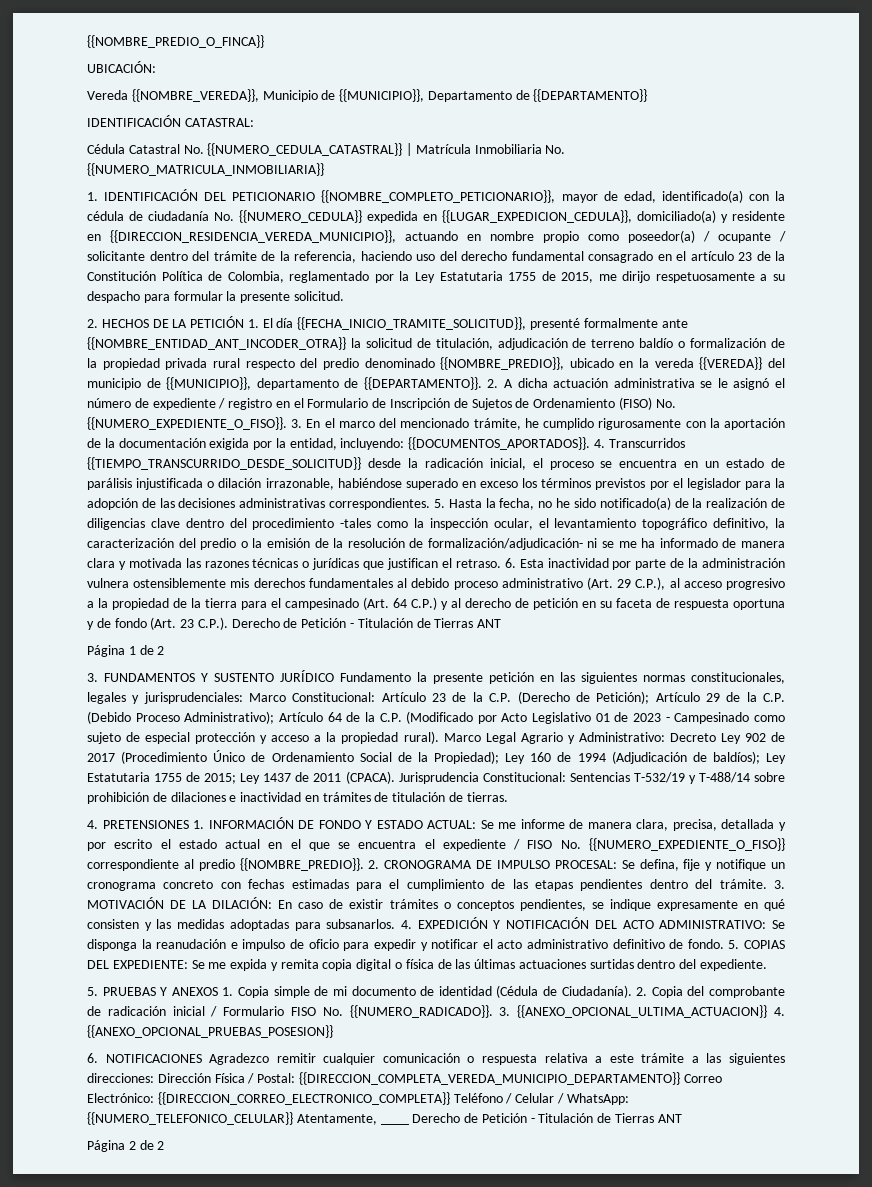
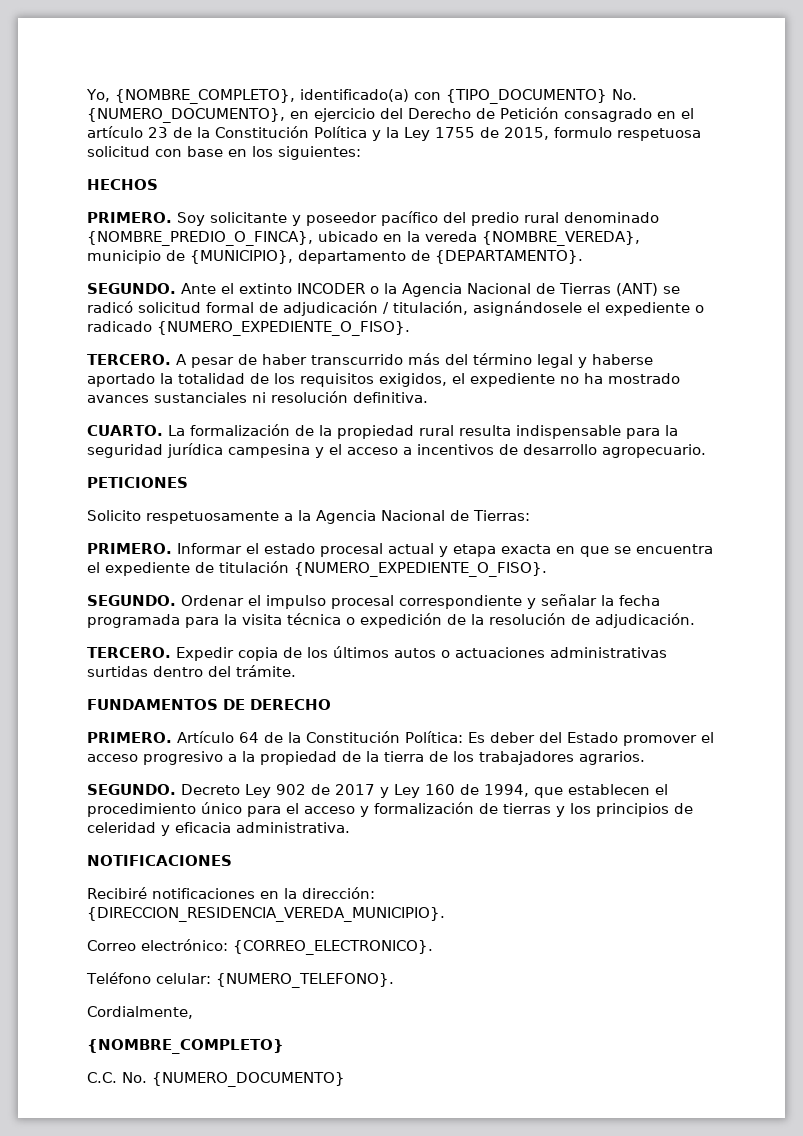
[87,35,264,48] [87,61,156,73] [87,89,648,102] [87,115,254,127] [87,143,566,156] [87,163,324,176] [87,189,786,203] [87,210,785,223] [87,230,786,243] [87,251,584,263] {{NOMBRE_PREDIO_O_FINCA}} // UBICACIÓN: // Vereda {{NOMBRE_VEREDA}}, Municipio de {{MUNICIPIO}}, Departamento de {{DEPARTAMENTO}} // IDENTIFICACIÓN CATASTRAL: // Cédula Catastral No. {{NUMERO_CEDULA_CATASTRAL}} | Matrícula Inmobiliaria No. {{NUMERO_MATRICULA_INMOBILIARIA}} // 1. IDENTIFICACIÓN DEL PETICIONARIO {{NOMBRE_COMPLETO_PETICIONARIO}}, mayor de edad, identificado(a) con la cédula de ciudadanía No. {{NUMERO_CEDULA}} expedida en {{LUGAR_EXPEDICION_CEDULA}}, domiciliado(a) y residente en {{DIRECCION_RESIDENCIA_VEREDA_MUNICIPIO}}, actuando en nombre propio como poseedor(a) / ocupante / solicitante dentro del trámite de la referencia, haciendo uso del derecho fundamental -> [86,89,637,104] [87,107,559,123] Yo, {NOMBRE_COMPLETO}, identificado(a) con {TIPO_DOCUMENTO} No. {NUMERO_DOCUMENTO}, en ejercicio del Derecho de Petición
[208,271,394,283] de Colombia, reglamentado por -> [372,130,381,141] y
[439,271,503,281] Estatutaria -> (430, 134) none
[598,271,785,283] [87,291,344,303] [87,316,688,330] [87,337,785,350] [87,357,785,370] [87,377,785,390] [87,397,676,410] [87,417,786,430] [87,437,685,450] [87,457,785,470] [87,478,785,490] [87,497,786,510] [87,518,785,530] [87,538,786,550] [87,558,786,570] [87,577,680,590] me dirijo respetuosamente a su despacho para formular la presente solicitud. // 2. HECHOS DE LA PETICIÓN 1. El día {{FECHA_INICIO_TRAMITE_SOLICITUD}}, presenté formalmente ante {{NOMBRE_ENTIDAD_ANT_INCODER_OTRA}} la solicitud de titulación, adjudicación de terreno baldío o formalización de la propiedad privada rural respecto del predio denominado {{NOMBRE_PREDIO}}, ubicado en la vereda {{VEREDA}} del municipio de {{MUNICIPIO}}, departamento de {{DEPARTAMENTO}}. 2. A dicha actuación administrativa se le asignó el número de expediente / registro en el Formulario de Inscripción de Sujetos de Ordenamiento (FISO) No. {{NUMERO_EXPEDIENTE_O_FISO}}. 3. En el marco del mencionado trámite, he cumplido rigurosamente con la aportación de la documentación exigida por la entidad, incluyendo: {{DOCUMENTOS_APORTADOS}}. 4. Transcurridos {{TIEMPO_TRANSCURRIDO_DESDE_SOLICITUD}} desde la radicación inicial, el proceso se encuentra en un estado de parálisis injustificada o dilación irrazonable, habiéndose superado en exceso los términos previstos por el legislador para la adopción de las decisiones administrativas correspondientes. 5. Hasta la fecha, no he sido notificado(a) de la realización de diligencias clave dentro del procedimiento -tales como la inspección ocular, el levantamiento topográfico definitivo, la caracterización del predio o la emisión de la resolución de formalización/adjudicación- ni se me ha informado de manera clara y motivada las razones técnicas o jurídicas que justifican el retraso. 6. Esta inactividad por parte de la administración vulnera ostensiblemente mis derechos fundamentales al debido proceso administrativo (Art. 29 C.P.), al -> [554,127,701,141] [87,146,361,160] [87,179,158,190] [87,211,659,226] [87,231,640,246] [87,250,583,264] [87,283,680,297] [87,301,704,316] [87,321,410,336] [87,353,653,368] [87,373,680,387] [87,391,428,403] [87,424,678,439] [87,443,706,458] [87,477,188,488] [87,510,530,524] [87,543,713,557] [87,561,547,577] [87,594,660,609] [87,613,695,628] [87,646,667,661] [87,665,296,677] [87,699,331,710] [87,731,714,746] formulo respetuosa solicitud con base en los siguientes: // HECHOS // PRIMERO. Soy solicitante y poseedor pacífico del predio rural denominado {NOMBRE_PREDIO_O_FINCA}, ubicado en la vereda {NOMBRE_VEREDA}, municipio de {MUNICIPIO}, departamento de {DEPARTAMENTO}. // SEGUNDO. Ante el extinto INCODER o la Agencia Nacional de Tierras (ANT) se radicó solicitud formal de adjudicación / titulación, asignándosele el expediente o radicado {NUMERO_EXPEDIENTE_O_FISO}. // TERCERO. A pesar de haber transcurrido más del término legal y haberse aportado la totalidad de los requisitos exigidos, el expediente no ha mostrado avances sustanciales ni resolución definitiva. // CUARTO. La formalización de la propiedad rural resulta indispensable para la seguridad jurídica campesina y el acceso a incentivos de desarrollo agropecuario. // PETICIONES // Solicito respetuosamente a la Agencia Nacional de Tierras: // PRIMERO. Informar el estado procesal actual y etapa exacta en que se encuentra el expediente de titulación {NUMERO_EXPEDIENTE_O_FISO}. // SEGUNDO. Ordenar el impulso procesal correspondiente y señalar la fecha programada para la visita técnica o expedición de la resolución de adjudicación. // TERCERO. Expedir copia de los últimos autos o actuaciones administrativas surtidas dentro del trámite. // FUNDAMENTOS DE DERECHO // PRIMERO. Artículo 64 de la Constitución Política: Es deber del Estado promover el
[241,597,785,610] [87,617,502,630] [87,645,165,657] [87,670,785,684] [87,691,786,704] [87,711,785,724] [87,731,665,744] para el campesinado (Art. 64 C.P.) y al derecho de petición en su faceta de respuesta oportuna y de fondo (Art. 23 C.P.). Derecho de Petición - Titulación de Tierras ANT // Página 1 de 2 // 3. FUNDAMENTOS Y SUSTENTO JURÍDICO Fundamento la presente petición en las siguientes normas constitucionales, legales y jurisprudenciales: Marco Constitucional: Artículo 23 de la C.P. (Derecho de Petición); Artículo 29 de la C.P. (Debido Proceso Administrativo); Artículo 64 de la C.P. (Modificado por Acto Legislativo 01 de 2023 - Campesinado como sujeto de especial protección y acceso a la propiedad rural). Marco Legal Agrario y Administrativo: -> [429,751,645,765] [87,784,176,795] de los trabajadores agrarios. // SEGUNDO.
[121,750,786,764] [87,771,786,784] [87,792,508,804] [87,817,786,831] [87,838,785,851] [87,858,785,871] [87,879,785,891] [87,897,785,911] [87,917,785,931] [87,939,785,951] [87,959,768,971] [87,985,785,998] [87,1005,785,1018] [87,1025,333,1038] [87,1053,785,1065] [87,1072,722,1085] [87,1092,629,1105] [87,1112,409,1125] [412,1113,682,1123] [87,1140,165,1152] (Procedimiento Único de Ordenamiento Social de la Propiedad); Ley 160 de 1994 (Adjudicación de baldíos); Ley Estatutaria 1755 de 2015; Ley 1437 de 2011 (CPACA). Jurisprudencia Constitucional: Sentencias T-532/19 y T-488/14 sobre prohibición de dilaciones e inactividad en trámites de titulación de tierras. // 4. PRETENSIONES 1. INFORMACIÓN DE FONDO Y ESTADO ACTUAL: Se me informe de manera clara, precisa, detallada y por escrito el estado actual en el que se encuentra el expediente / FISO No. {{NUMERO_EXPEDIENTE_O_FISO}} correspondiente al predio {{NOMBRE_PREDIO}}. 2. CRONOGRAMA DE IMPULSO PROCESAL: Se defina, fije y notifique un cronograma concreto con fechas estimadas para el cumplimiento de las etapas pendientes dentro del trámite. 3. MOTIVACIÓN DE LA DILACIÓN: En caso de existir trámites o conceptos pendientes, se indique expresamente en qué consisten y las medidas adoptadas para subsanarlos. 4. EXPEDICIÓN Y NOTIFICACIÓN DEL ACTO ADMINISTRATIVO: Se disponga la reanudación e impulso de oficio para expedir y notificar el acto administrativo definitivo de fondo. 5. COPIAS DEL EXPEDIENTE: Se me expida y remita copia digital o física de las últimas actuaciones surtidas dentro del expediente. // 5. PRUEBAS Y ANEXOS 1. Copia simple de mi documento de identidad (Cédula de Ciudadanía). 2. Copia del comprobante de radicación inicial / Formulario FISO No. {{NUMERO_RADICADO}}. 3. {{ANEXO_OPCIONAL_ULTIMA_ACTUACION}} 4. {{ANEXO_OPCIONAL_PRUEBAS_POSESION}} // 6. NOTIFICACIONES Agradezco remitir cualquier comunicación o respuesta relativa a este trámite a las siguientes direcciones: Dirección Física / Postal: {{DIRECCION_COMPLETA_VEREDA_MUNICIPIO_DEPARTAMENTO}} Correo Electrónico: {{DIRECCION_CORREO_ELECTRONICO_COMPLETA}} Teléfono / Celular / WhatsApp: {{NUMERO_TELEFONICO_CELULAR}} Atentamente, ____ Derecho de Petición - Titulación de Tierras ANT // Página 2 de 2 -> [380,784,668,798] [87,802,693,817] [87,822,350,836] [87,855,232,866] [87,887,375,899] [87,907,445,922] [87,939,433,955] [86,972,394,988] [87,1006,193,1019] [87,1039,284,1054] [87,1072,345,1087] y Ley 160 de 1994, que establecen el procedimiento único para el acceso y formalización de tierras y los principios de celeridad y eficacia administrativa. // NOTIFICACIONES // Recibiré notificaciones en la dirección: {DIRECCION_RESIDENCIA_VEREDA_MUNICIPIO}. // Correo electrónico: {CORREO_ELECTRONICO}. // Teléfono celular: {NUMERO_TELEFONO}. // Cordialmente, // {NOMBRE_COMPLETO} // C.C. No. {NUMERO_DOCUMENTO}

